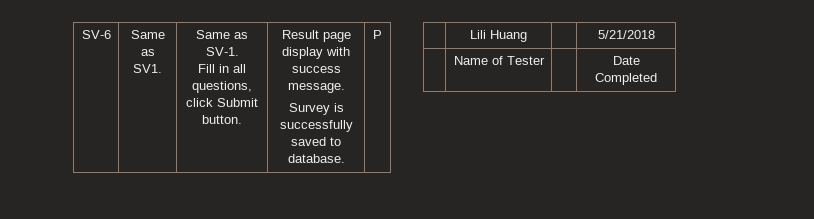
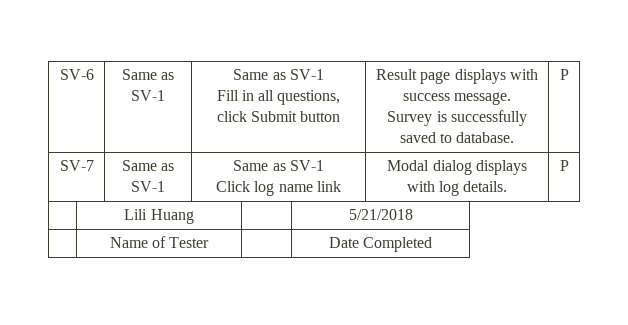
[133,64,162,73] [196,30,248,39] [205,47,239,56] SV1. | Same as SV-1. -> [131,90,165,101] [233,69,324,80] SV-1 | Same as SV-1
[202,115,242,124] button. -> [300,111,341,122] button
[282,47,323,59] display -> [454,69,506,84] displays
(382, 34) none -> [59,160,94,171] [121,160,175,171] [131,181,165,192] [233,160,324,171] [216,181,341,196] [387,160,527,175] [406,181,508,196] [559,160,569,171] // SV-7 | Same as SV-1 | Same as SV-1 // Click log name link | Modal dialog displays with log details. | P

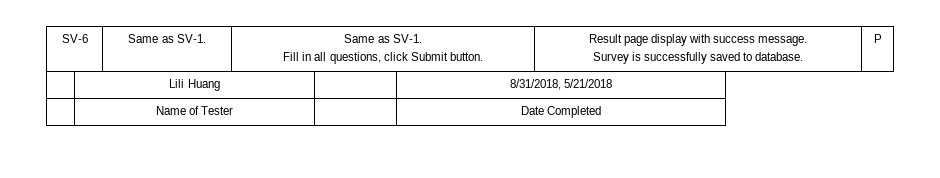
[131,90,165,101] [233,69,324,80] SV-1 | Same as SV-1 -> [176,34,206,43] [344,34,422,43] SV-1. | Same as SV-1.
[300,111,341,122] button -> [449,52,483,61] button.
[454,69,506,84] displays -> [650,34,687,46] display
[59,160,94,171] [121,160,175,171] [131,181,165,192] [233,160,324,171] [216,181,341,196] [387,160,527,175] [406,181,508,196] [559,160,569,171] // SV-7 | Same as SV-1 | Same as SV-1 // Click log name link | Modal dialog displays with log details. | P -> (882, 38) none
(194, 216) none -> [509,79,561,90] 8/31/2018,

